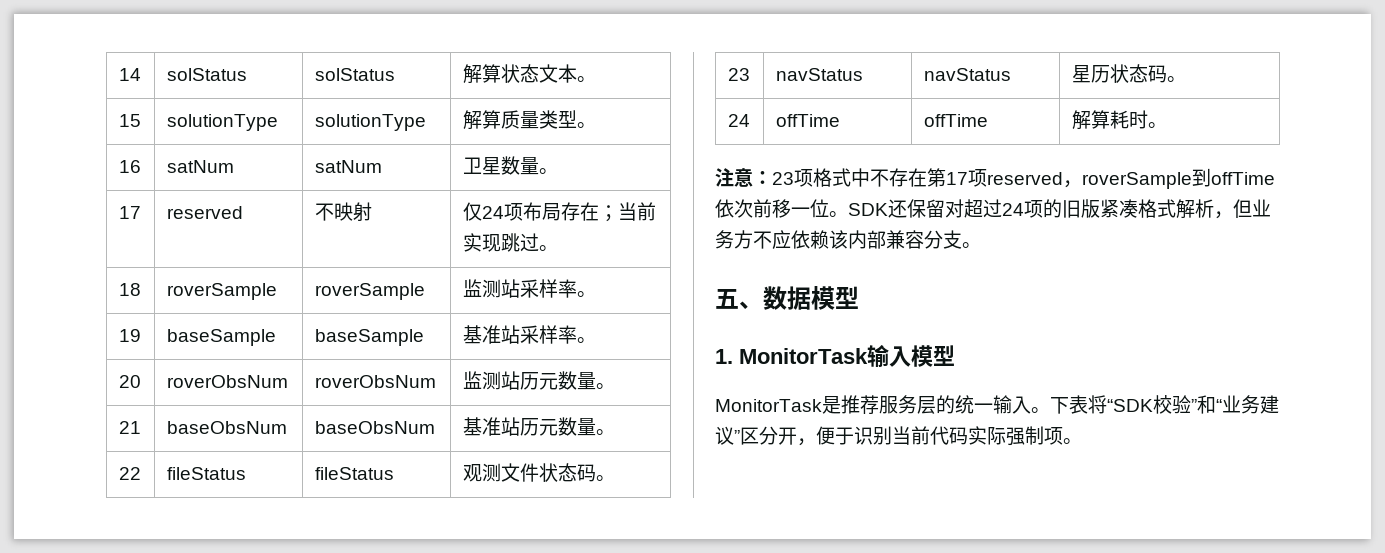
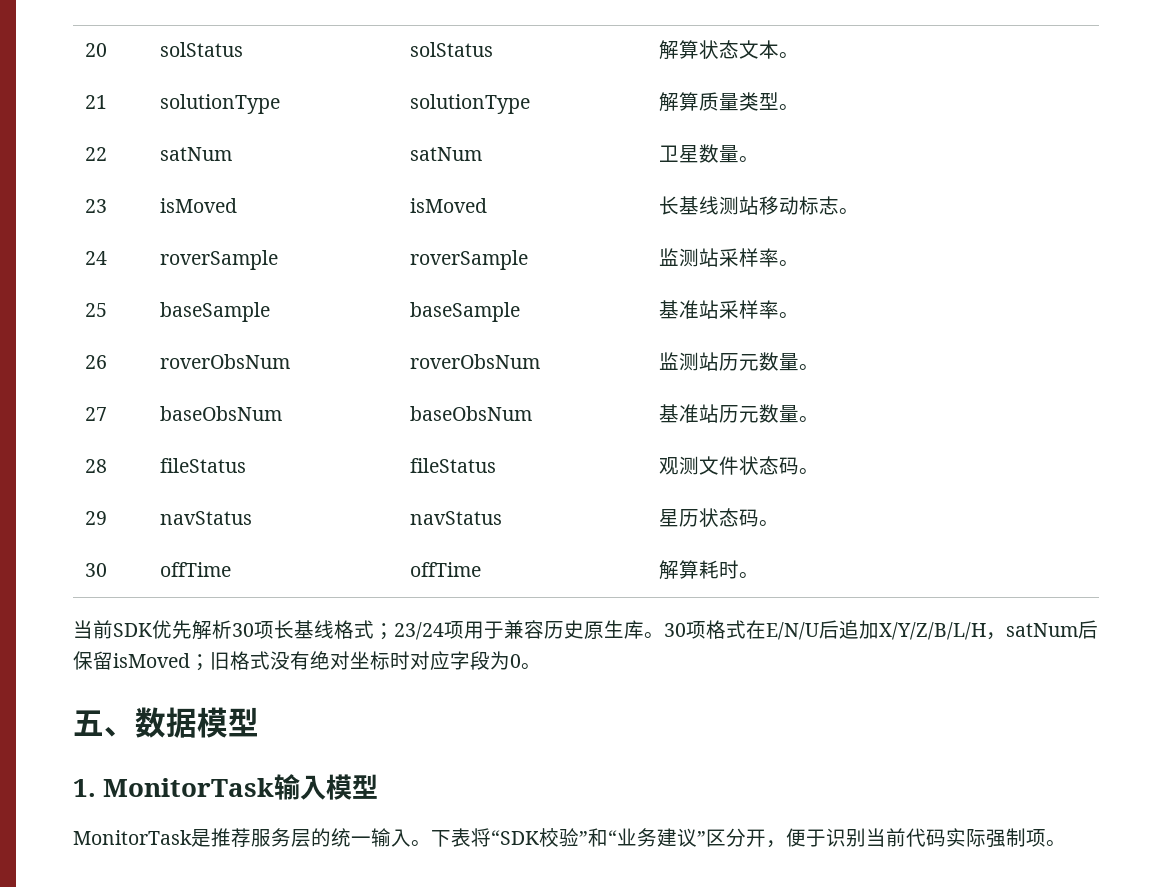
[118,68,141,81] 14 -> [85,43,108,57] 20
[118,114,141,127] 15 -> [85,95,108,109] 21
[118,160,141,173] 16 -> [85,147,108,161] 22
[118,206,141,219] [166,206,243,219] [314,202,372,221] [462,202,656,222] [462,233,558,252] [118,283,141,296] 17 | reserved | 不映射 | 仅24项布局存在；当前实现跳过。 // 18 -> [85,199,108,213] [160,198,238,213] [410,198,488,213] [659,196,860,215] [85,251,108,265] 23 | isMoved | isMoved | 长基线测站移动标志。 // 24
[118,329,141,342] 19 -> [85,303,108,317] 25
[118,375,141,388] 20 -> [85,355,108,369] 26
[118,421,141,434] 21 -> [85,407,108,421] 27
[118,467,141,480] 22 -> [85,459,108,473] 28
[727,68,750,81] 23 -> [85,511,108,525] 29
[727,114,750,127] 24 -> [85,563,108,577] 30
[715,168,1275,189] [715,199,1271,219] [715,230,962,249] 注意：23项格式中不存在第17项reserved，roverSample到offTime依次前移一位。SDK还保留对超过24项的旧版紧凑格式解析，但业务方不应依赖该内部兼容分支 -> [73,620,1098,640] [73,651,521,671] 当前SDK优先解析30项长基线格式；23/24项用于兼容历史原生库。30项格式在E/N/U后追加X/Y/Z/B/L/H，satNum后保留isMoved；旧格式没有绝对坐标时对应字段为0

